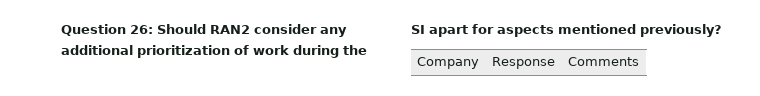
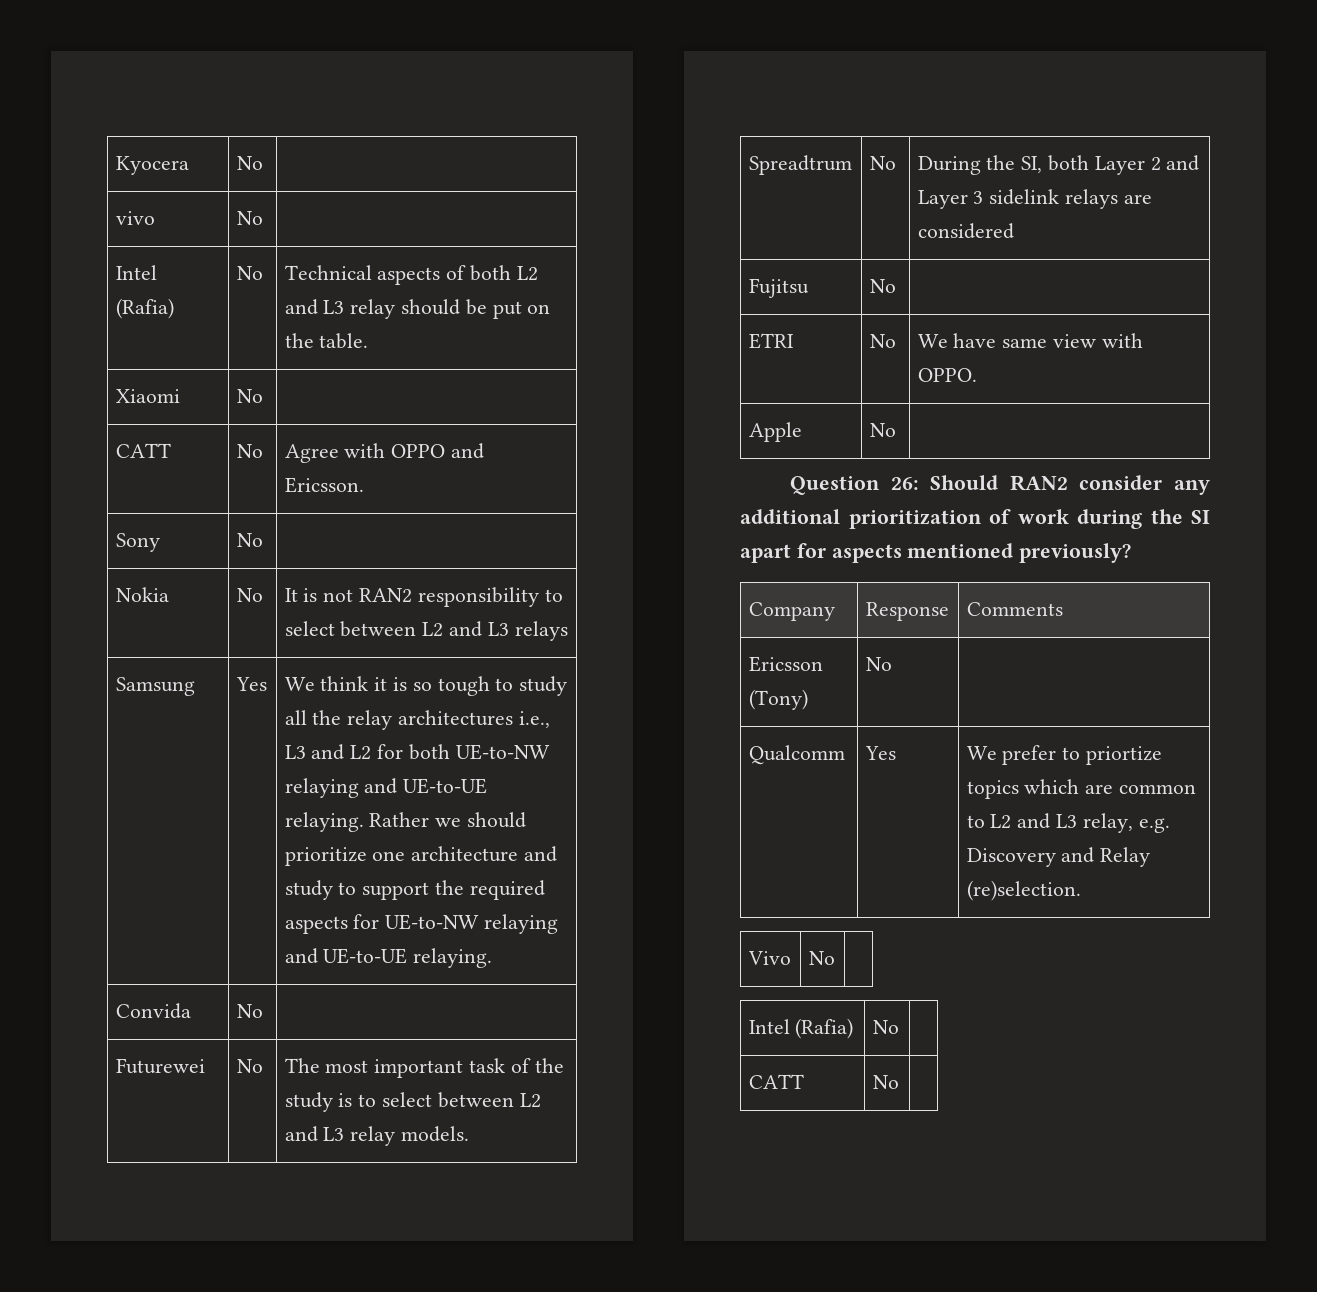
(61, 30) none -> [115,156,189,175] [236,156,263,170] [115,211,155,225] [236,211,263,225] [115,265,157,280] [115,298,174,319] [236,266,263,280] [284,265,538,285] [284,299,551,319] [284,333,369,349] [115,389,180,403] [236,389,263,403] [115,443,171,458] [236,444,263,458] [284,443,485,463] [284,477,364,493] [115,533,160,552] [236,533,263,547] [115,587,169,602] [236,588,263,602] [284,587,563,607] [284,621,568,641] [115,677,195,696] [235,677,267,691] [284,676,568,696] [284,710,550,730] [284,744,550,760] [284,778,488,798] [284,812,527,832] [284,846,558,866] [284,880,545,900] [284,914,559,934] [284,948,493,968] [115,1003,191,1019] [236,1004,263,1018] [115,1058,205,1074] [236,1059,263,1073] [284,1058,564,1078] [284,1092,541,1112] [284,1126,470,1146] [748,155,852,175] [869,156,896,170] [917,155,1200,175] [917,189,1152,209] [917,223,1014,239] [748,278,809,298] [869,279,896,293] [748,333,794,349] [869,334,896,348] [917,333,1143,348] [917,368,977,382] [748,422,802,442] [869,423,896,437] Kyocera | No | // vivo | No | // Intel (Rafia) | No | Technical aspects of both L2 and L3 relay should be put on the table. // Xiaomi | No | // CATT | No | Agree with OPPO and Ericsson. // Sony | No | // Nokia | No | It is not RAN2 responsibility to select between L2 and L3 relays // Samsung | Yes | We think it is so tough to study all the relay architectures i.e., L3 and L2 for both UE-to-NW relaying and UE-to-UE relaying. Rather we should prioritize one architecture and study to support the required aspects for UE-to-NW relaying and UE-to-UE relaying. // Convida | No | // Futurewei | No | The most important task of the study is to select between L2 and L3 relay models. // Spreadtrum | No | During the SI, both Layer 2 and Layer 3 sidelink relays are considered // Fujitsu | No | // ETRI | No | We have same view with OPPO. // Apple | No | //
(640, 61) none -> [748,656,823,672] [748,689,808,710] [865,657,892,671] [748,745,845,765] [864,746,896,760] [966,745,1163,765] [966,779,1197,799] [966,813,1170,833] [966,847,1151,867] [966,880,1081,901] [747,951,791,965] [808,951,835,965] [748,1018,854,1039] [872,1020,899,1034] [748,1074,804,1089] [872,1075,899,1089] // Ericsson (Tony) | No | // Qualcomm | Yes | We prefer to priortize topics which are common to L2 and L3 relay, e.g. Discovery and Relay (re)selection. // Vivo | No | // Intel (Rafia) | No | // CATT | No |

